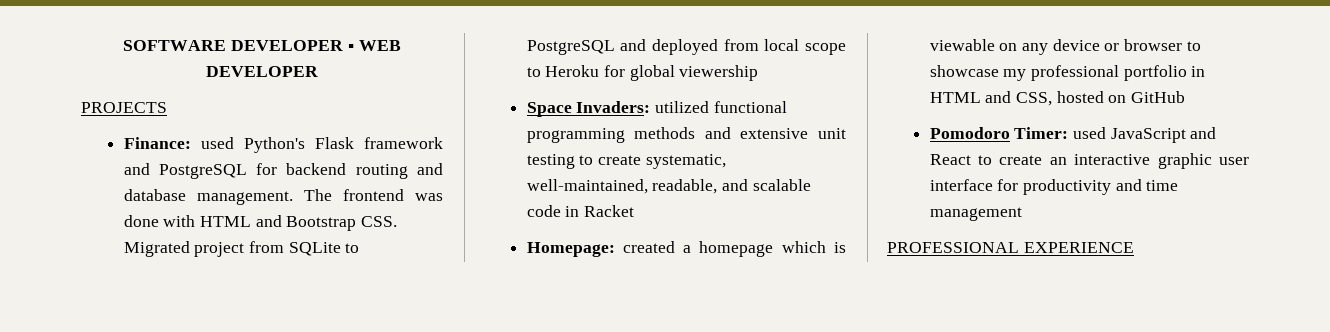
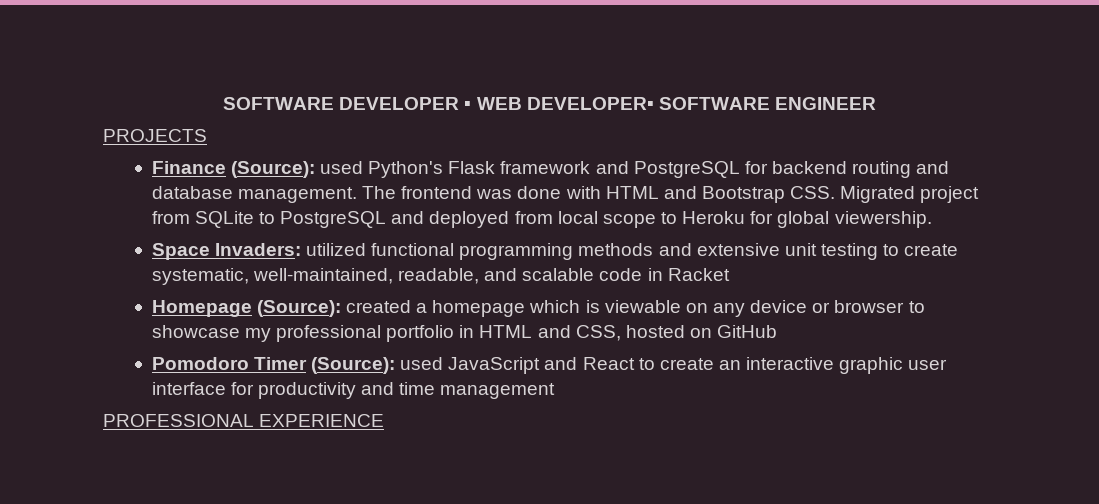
[206,66,318,77] DEVELOPER -> [526,97,876,110] DEVELOPER▪ SOFTWARE ENGINEER
[123,137,191,149] Finance: -> [151,161,315,178] Finance (Source):
[679,65,759,81] viewership -> [834,211,932,228] viewership.
[526,242,615,257] Homepage: -> [151,300,341,317] Homepage (Source):
[1014,127,1069,139] Timer: -> [253,357,396,374] Timer (Source):

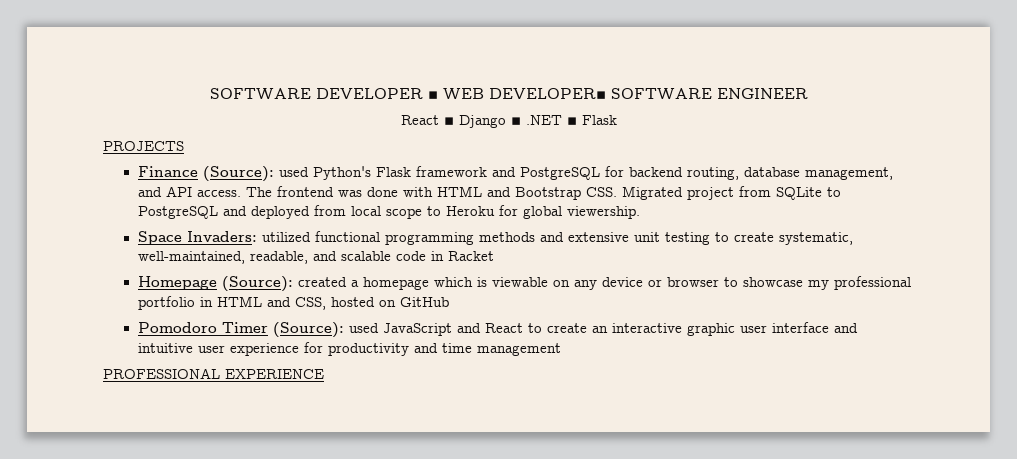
(876, 103) none -> [400,115,617,128] // React ▪ Django ▪ .NET ▪ Flask
[852,161,950,178] [151,186,357,203] routing and database management. -> [686,167,893,180] [137,186,241,197] routing, database management, and API access.
(226, 388) none -> [833,323,858,333] [137,343,299,356] and intuitive user experience

